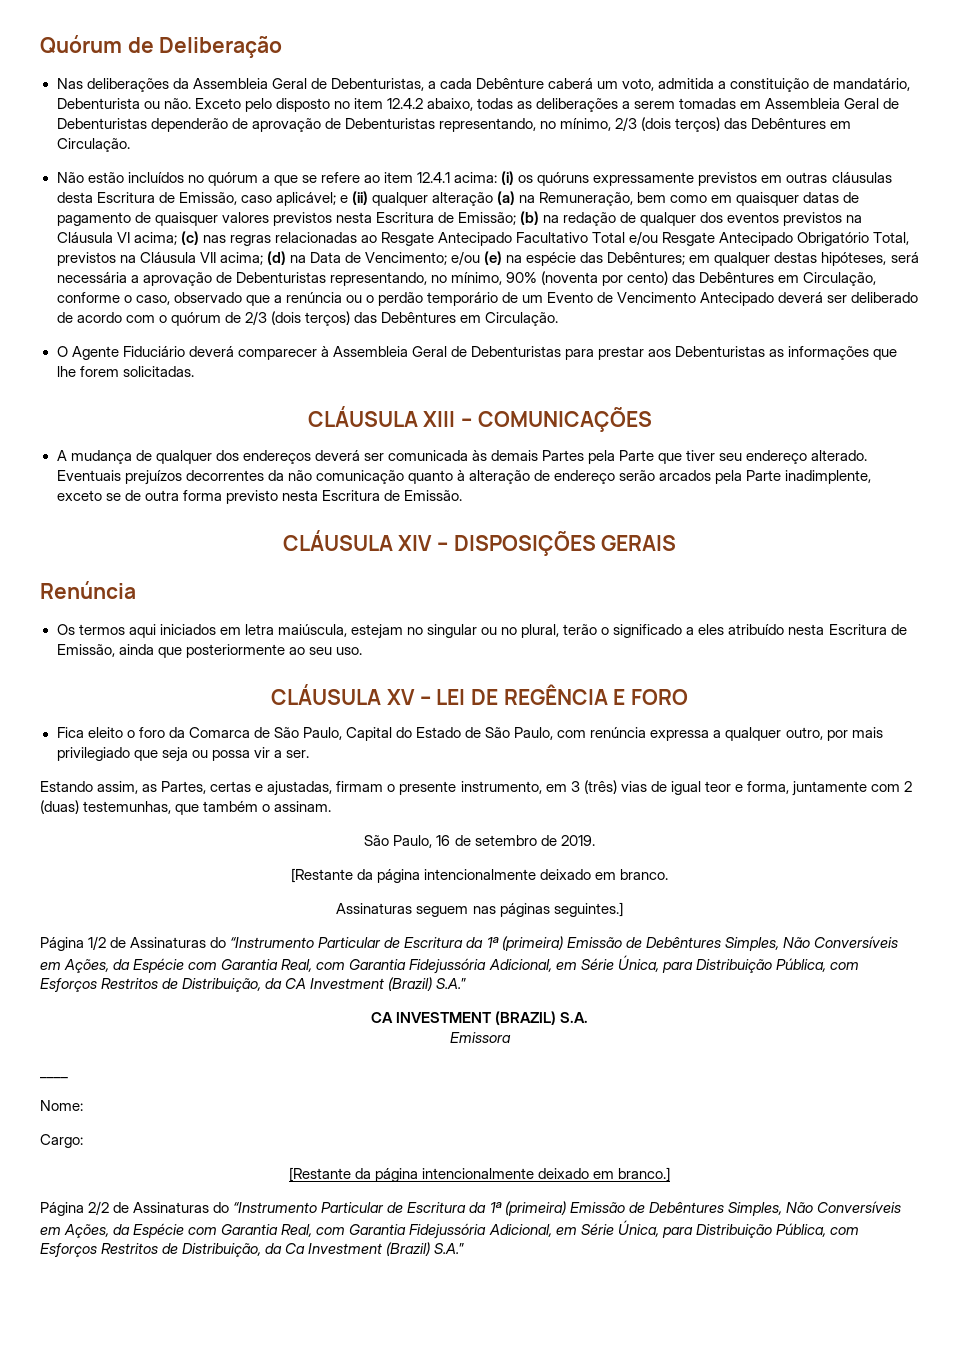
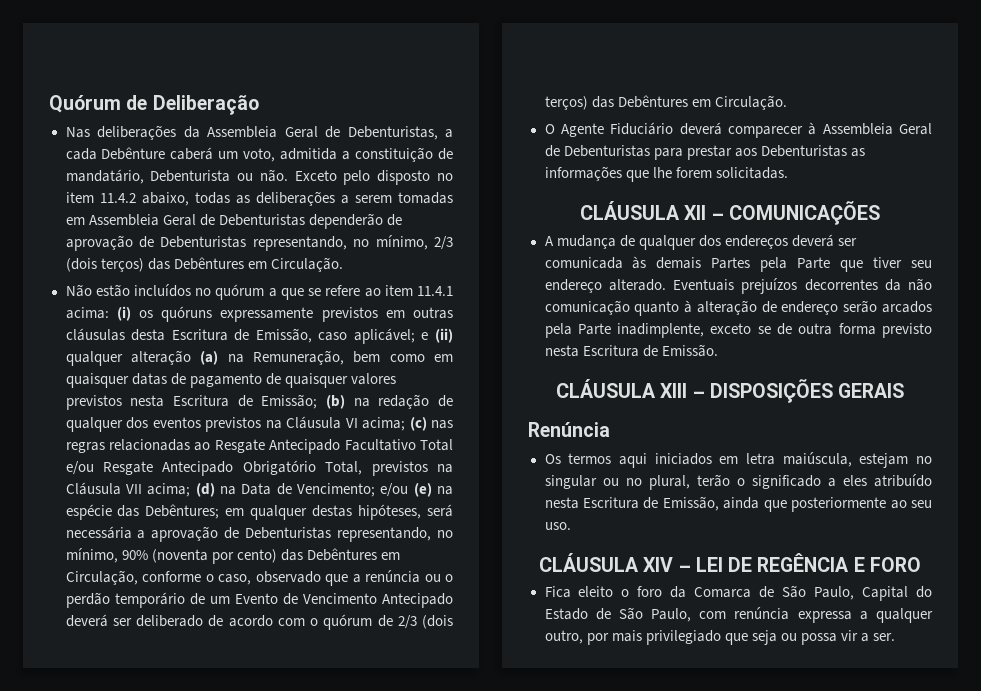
[386,98,423,109] 12.4.2 -> [99,193,136,203] 11.4.2
[417,172,451,183] 12.4.1 -> [417,286,454,296] 11.4.1
[423,411,456,427] XIII -> [684,205,707,220] XII
[398,535,433,551] XIV -> [660,383,688,398] XIII
[386,689,415,705] XV -> [643,557,674,572] XIV
[40,780,913,796] [40,800,332,815] [364,835,595,848] [290,868,669,883] [336,902,623,917] [40,936,898,951] [40,955,859,974] [40,977,467,992] [370,1011,589,1025] [449,1032,511,1043] [40,1077,68,1079] [40,1100,83,1111] [40,1134,83,1148] [288,1167,671,1182] [40,1201,901,1216] [40,1220,859,1239] [40,1242,465,1257] // Estando assim, as Partes, certas e ajustadas, firmam o presente instrumento, em 3 (três) vias de igual teor e forma, juntamente com 2 (duas) testemunhas, que também o assinam. // São Paulo, 16 de setembro de 2019. // [Restante da página intencionalmente deixado em branco. // Assinaturas seguem nas páginas seguintes.] // Página 1/2 de Assinaturas do “Instrumento Particular de Escritura da 1ª (primeira) Emissão de Debêntures Simples, Não Conversíveis em Ações, da Espécie com Garantia Real, com Garantia Fidejussória Adicional, em Série Única, para Distribuição Pública, com Esforços Restritos de Distribuição, da CA Investment (Brazil) S.A.” // CA INVESTMENT (BRAZIL) S.A. // Emissora // ____ // Nome: // Cargo: // [Restante da página intencionalmente deixado em branco.] // Página 2/2 de Assinaturas do “Instrumento Particular de Escritura da 1ª (primeira) Emissão de Debêntures Simples, Não Conversíveis em Ações, da Espécie com Garantia Real, com Garantia Fidejussória Adicional, em Série Única, para Distribuição Pública, com Esforços Restritos de Distribuição, da Ca Investment (Brazil) S.A.” -> (895, 637) none

